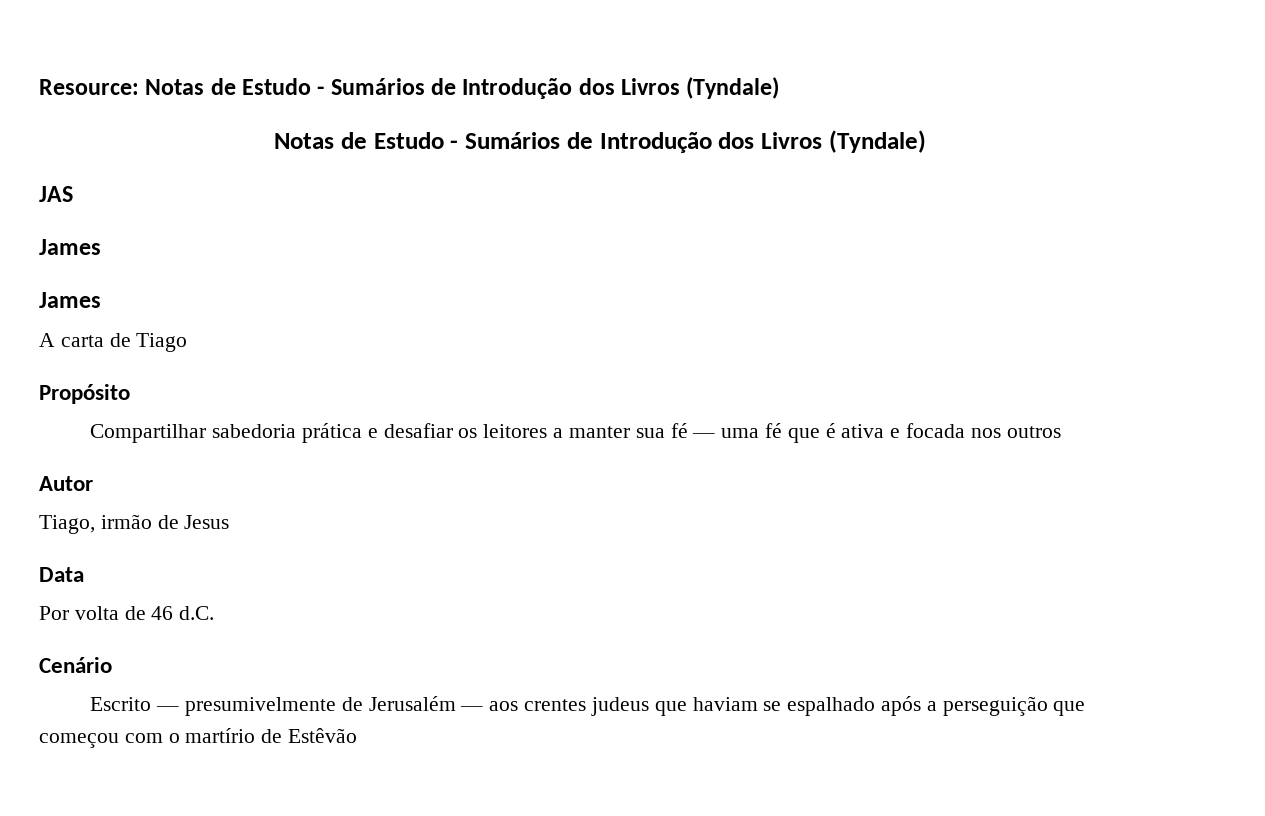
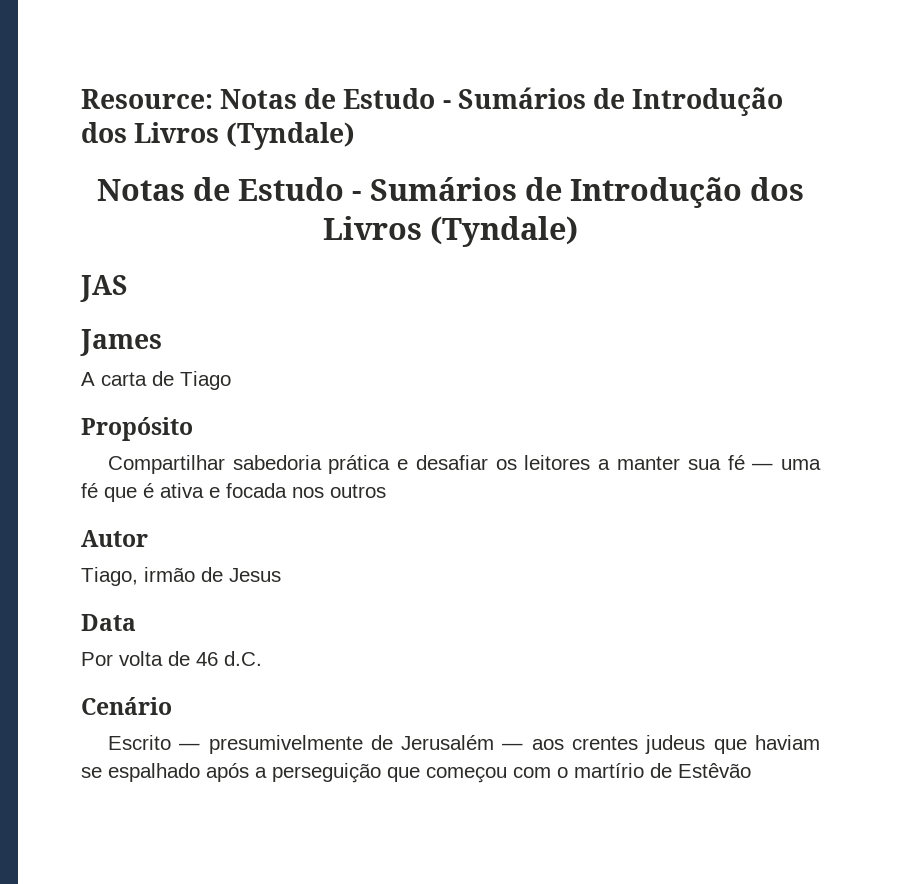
[39,292,101,308] // James -> (162, 342) none

